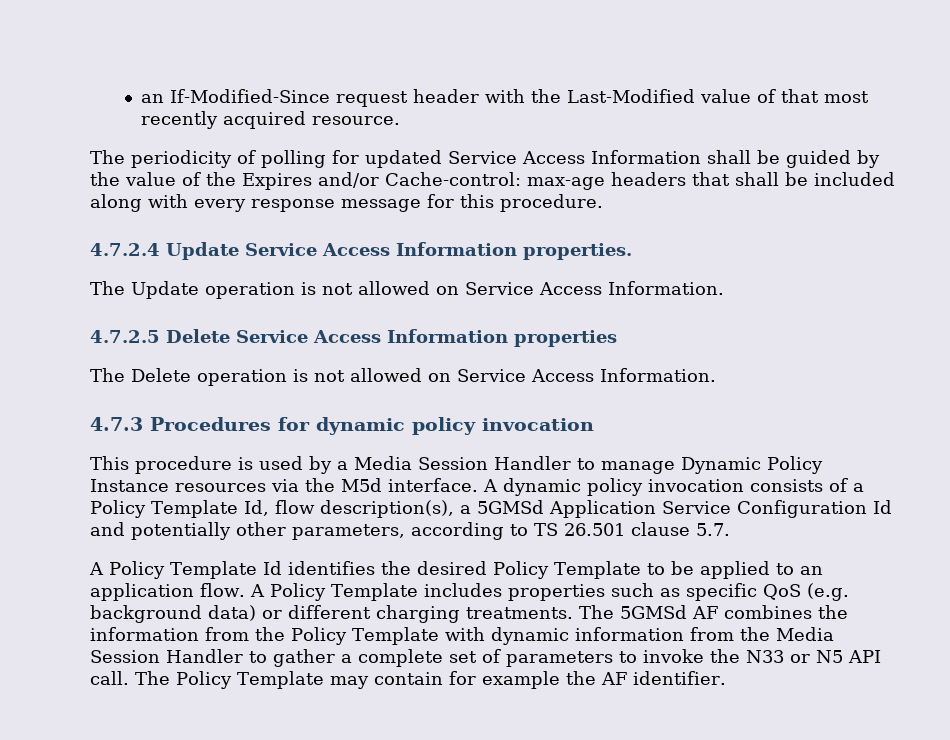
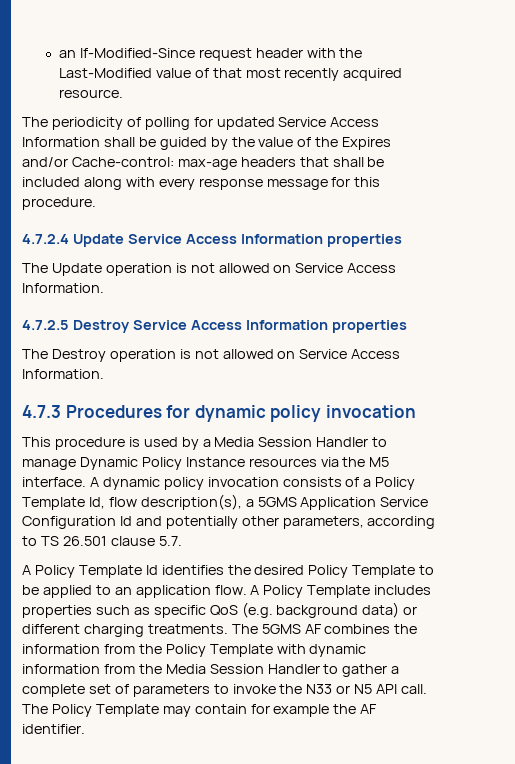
[523,243,632,260] properties. -> [326,234,402,247] properties
[166,329,617,347] [90,368,191,382] Delete Service Access Information properties // The Delete -> [72,320,407,333] [22,349,106,362] Destroy Service Access Information properties // The Destroy
[341,478,382,492] M5d -> [369,457,390,467] M5
[476,500,544,514] 5GMSd -> [257,497,297,507] 5GMS
[620,605,687,619] 5GMSd -> [261,624,301,634] 5GMS

